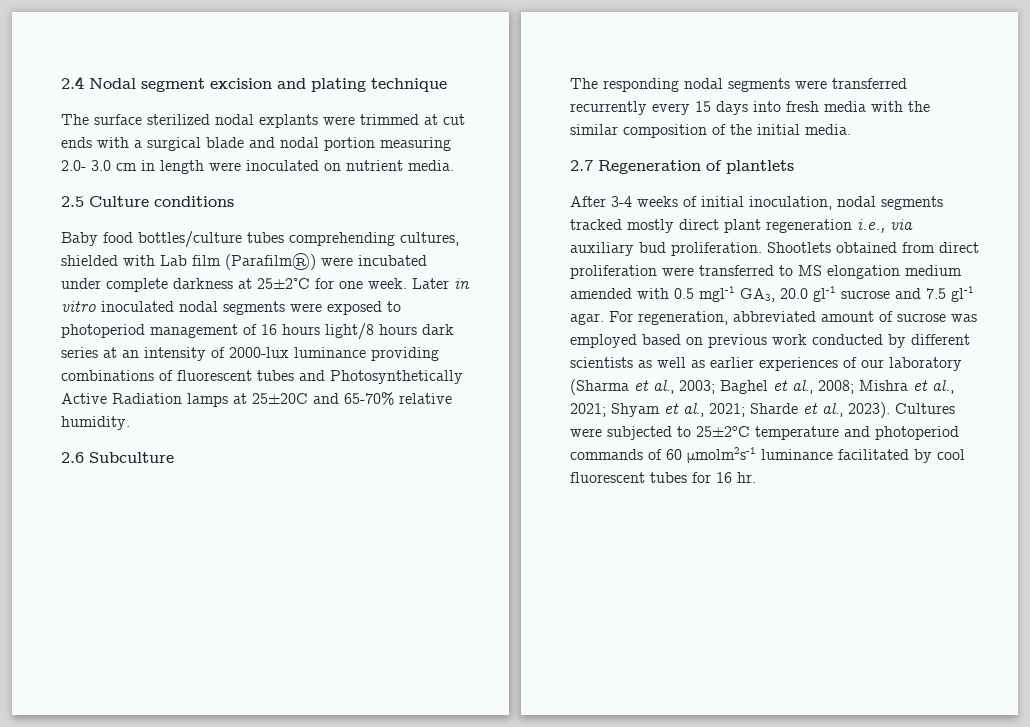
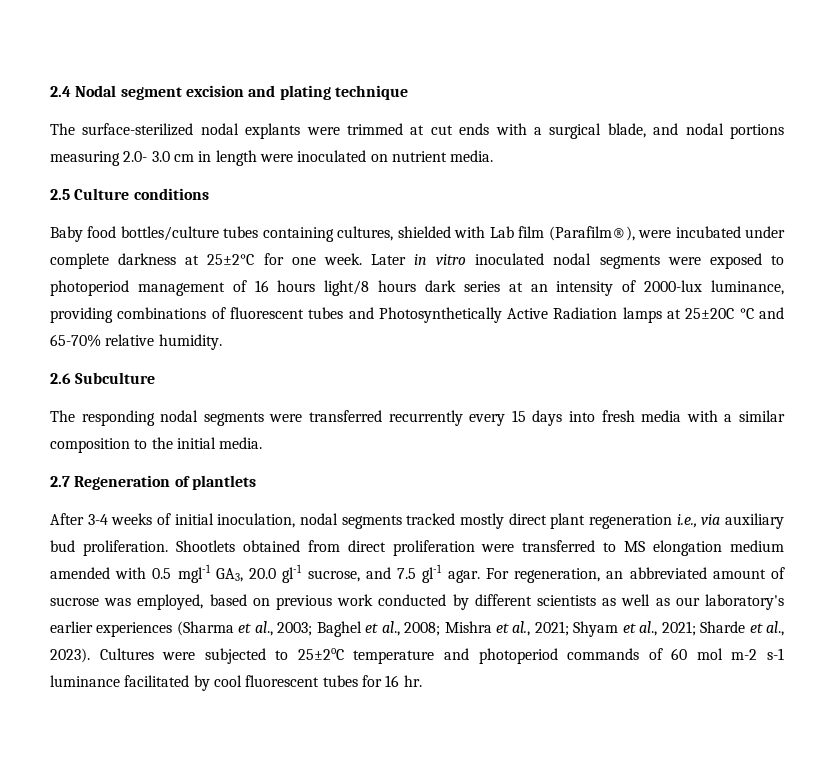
[94,114,210,125] surface sterilized -> [82,123,194,136] surface-sterilized
[206,137,244,148] blade -> [607,123,646,138] blade,
[324,137,375,151] portion -> [729,124,784,139] portions
[289,232,395,246] comprehending -> [262,227,334,242] containing
[225,253,316,270] (Parafilm®) -> [548,226,635,241] (Parafilm®),
[294,347,366,358] luminance -> [711,280,784,295] luminance,
(308, 398) none -> [739,308,754,319] °C
[908,101,930,112] the -> [724,414,733,422] a
[712,124,726,135] of -> [134,439,148,449] to
[841,290,890,299] sucrose -> [307,570,360,582] sucrose,
(728, 318) none -> [606,571,624,579] an
[570,334,637,348] employed -> [137,594,204,610] employed,
[710,357,962,371] earlier experiences of our laboratory -> [675,594,785,610] [50,621,173,637] our laboratory's earlier experiences
[687,447,756,463] μmolm2s-1 -> [696,648,784,660] mol m-2 s-1

